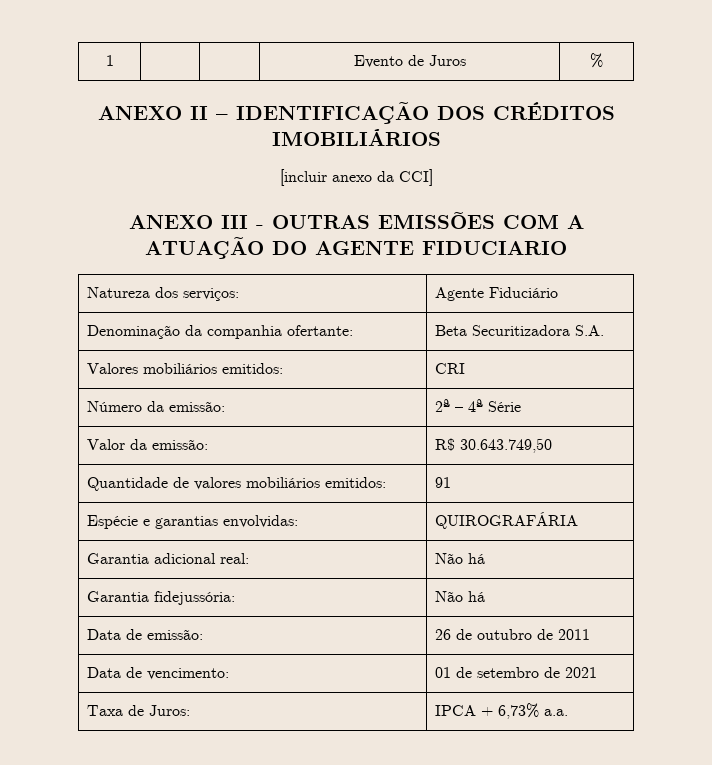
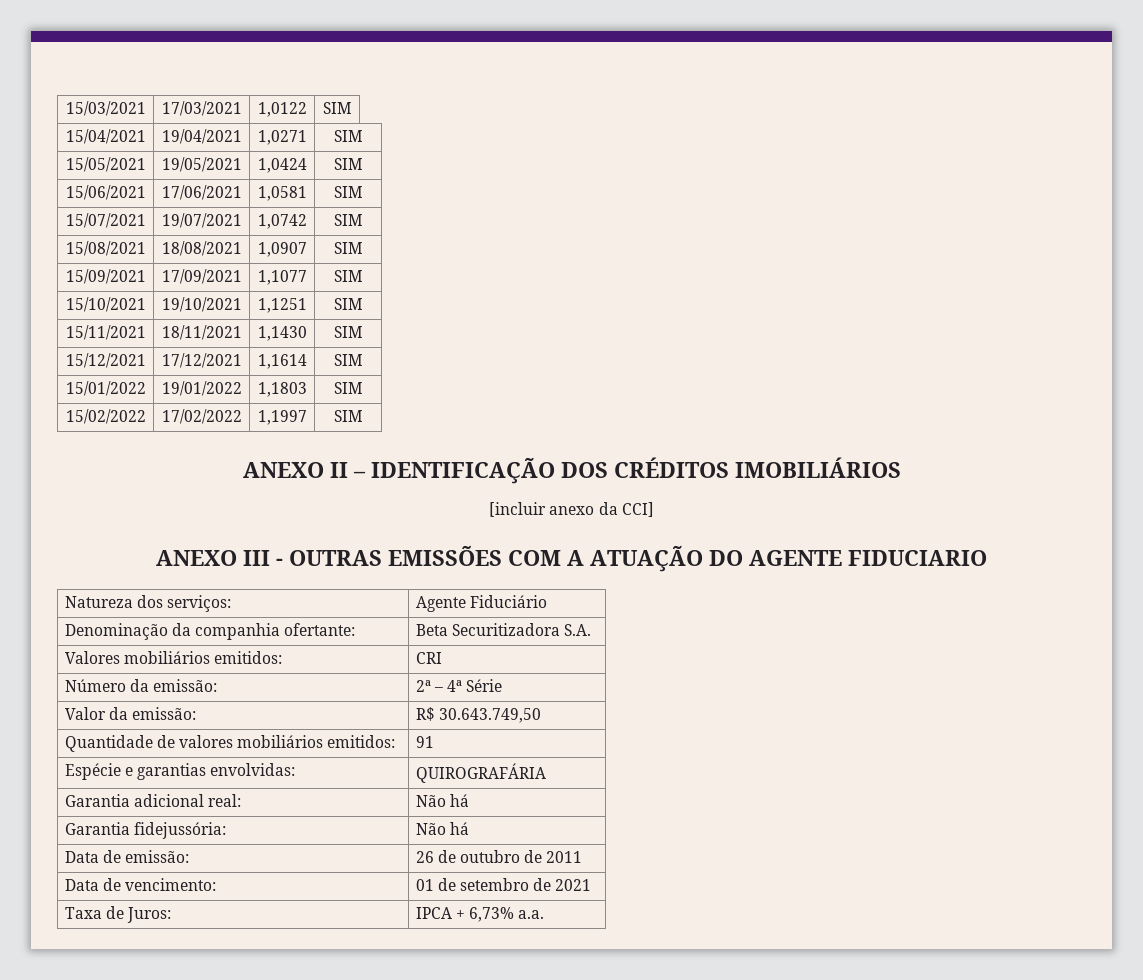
[105,55,114,66] [353,55,466,68] [590,53,603,68] 1 | | | Evento de Juros | % -> [65,101,146,116] [161,101,242,116] [257,102,307,117] [322,102,352,114] [65,129,146,144] [161,129,242,144] [257,130,307,145] [333,130,363,142] [65,157,146,172] [161,157,242,172] [257,158,307,173] [333,158,363,170] [65,185,146,200] [161,185,242,200] [257,186,307,201] [333,186,363,198] [65,213,146,228] [161,213,242,228] [257,214,307,229] [333,214,363,226] [65,241,146,256] [161,241,242,256] [257,242,307,257] [333,242,363,254] [65,269,146,284] [161,269,242,284] [257,270,307,285] [333,270,363,282] [65,297,146,312] [161,297,242,312] [257,298,307,313] [333,298,363,310] [65,325,146,340] [161,325,242,340] [257,326,307,341] [333,326,363,338] [65,353,146,368] [161,353,242,368] [257,354,307,369] [333,354,363,366] [65,381,146,396] [161,381,242,396] [257,382,307,397] [333,382,363,394] [65,409,146,424] [161,409,242,424] [257,410,307,425] [333,410,363,422] 15/03/2021 | 17/03/2021 | 1,0122 | SIM // 15/04/2021 | 19/04/2021 | 1,0271 | SIM // 15/05/2021 | 19/05/2021 | 1,0424 | SIM // 15/06/2021 | 17/06/2021 | 1,0581 | SIM // 15/07/2021 | 19/07/2021 | 1,0742 | SIM // 15/08/2021 | 18/08/2021 | 1,0907 | SIM // 15/09/2021 | 17/09/2021 | 1,1077 | SIM // 15/10/2021 | 19/10/2021 | 1,1251 | SIM // 15/11/2021 | 18/11/2021 | 1,1430 | SIM // 15/12/2021 | 17/12/2021 | 1,1614 | SIM // 15/01/2022 | 19/01/2022 | 1,1803 | SIM // 15/02/2022 | 17/02/2022 | 1,1997 | SIM

